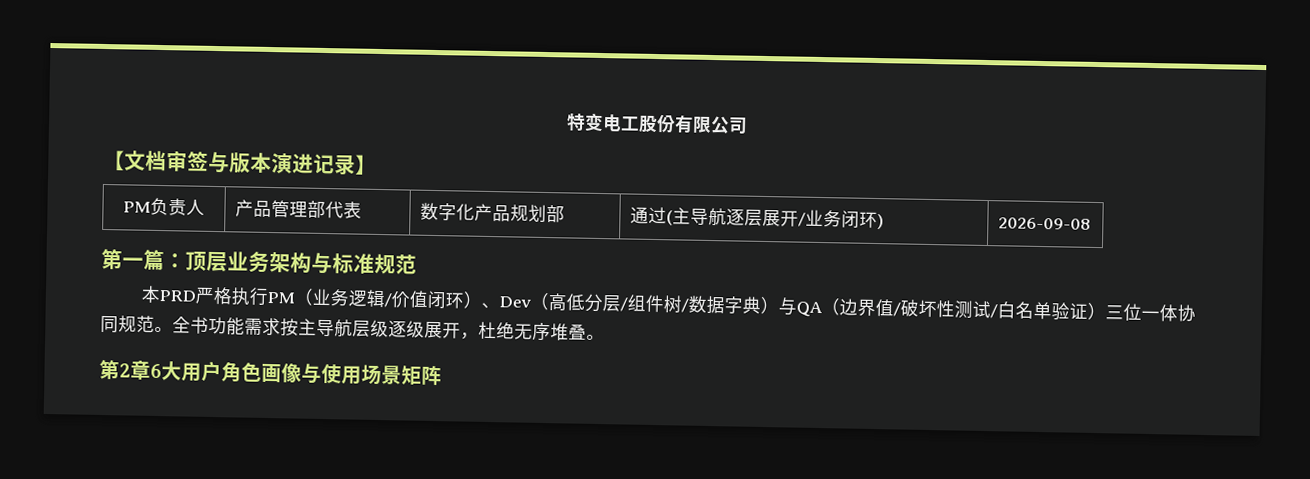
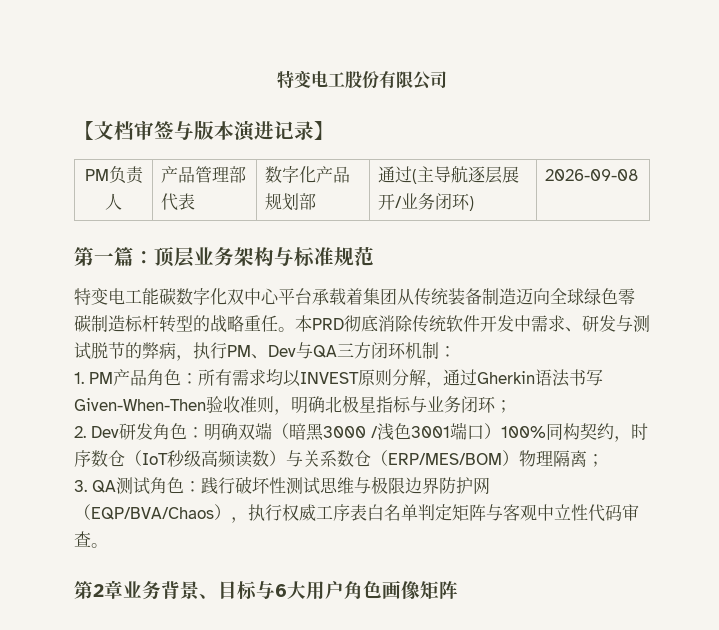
[141,285,1197,322] [100,315,587,342] 本PRD严格执行PM（业务逻辑/价值闭环）、Dev（高低分层/组件树/数据字典）与QA（边界值/破坏性测试/白名单验证）三位一体协同规范。全书功能需求按主导航层级逐级展开，杜绝无序堆叠 -> [74,288,635,306] [74,315,650,333] [74,342,456,361] [74,369,603,388] [74,395,512,415] [74,422,648,442] [74,450,604,468] [74,476,490,495] [74,504,639,523] [74,531,91,547] 特变电工能碳数字化双中心平台承载着集团从传统装备制造迈向全球绿色零碳制造标杆转型的战略重任。本PRD彻底消除传统软件开发中需求、研发与测试脱节的弊病，执行PM、Dev与QA三方闭环机制： // 1. PM产品角色：所有需求均以INVEST原则分解，通过Gherkin语法书写Given-When-Then验收准则，明确北极星指标与业务闭环； // 2. Dev研发角色：明确双端（暗黑3000 /浅色3001端口）100%同构契约，时序数仓（IoT秒级高频读数）与关系数仓（ERP/MES/BOM）物理隔离； // 3. QA测试角色：践行破坏性测试思维与极限边界防护网（EQP/BVA/Chaos），执行权威工序表白名单判定矩阵与客观中立性代码审查
(151, 370) none -> [123,581,275,600] 业务背景、目标与
[301,363,402,386] 与使用场景 -> (420, 590) none

